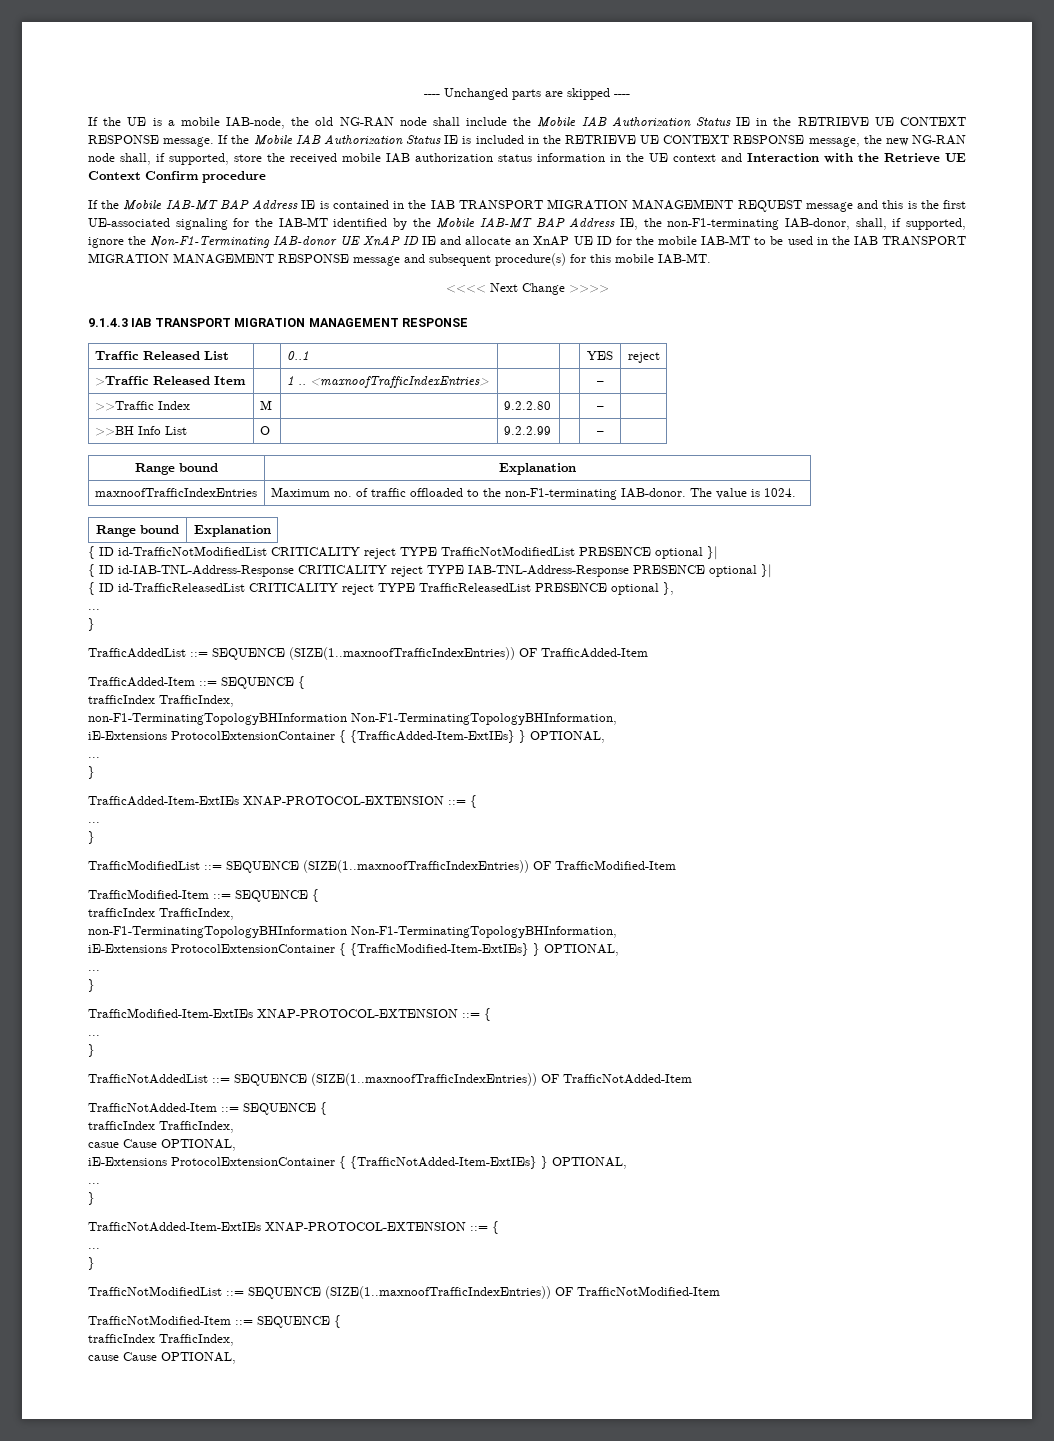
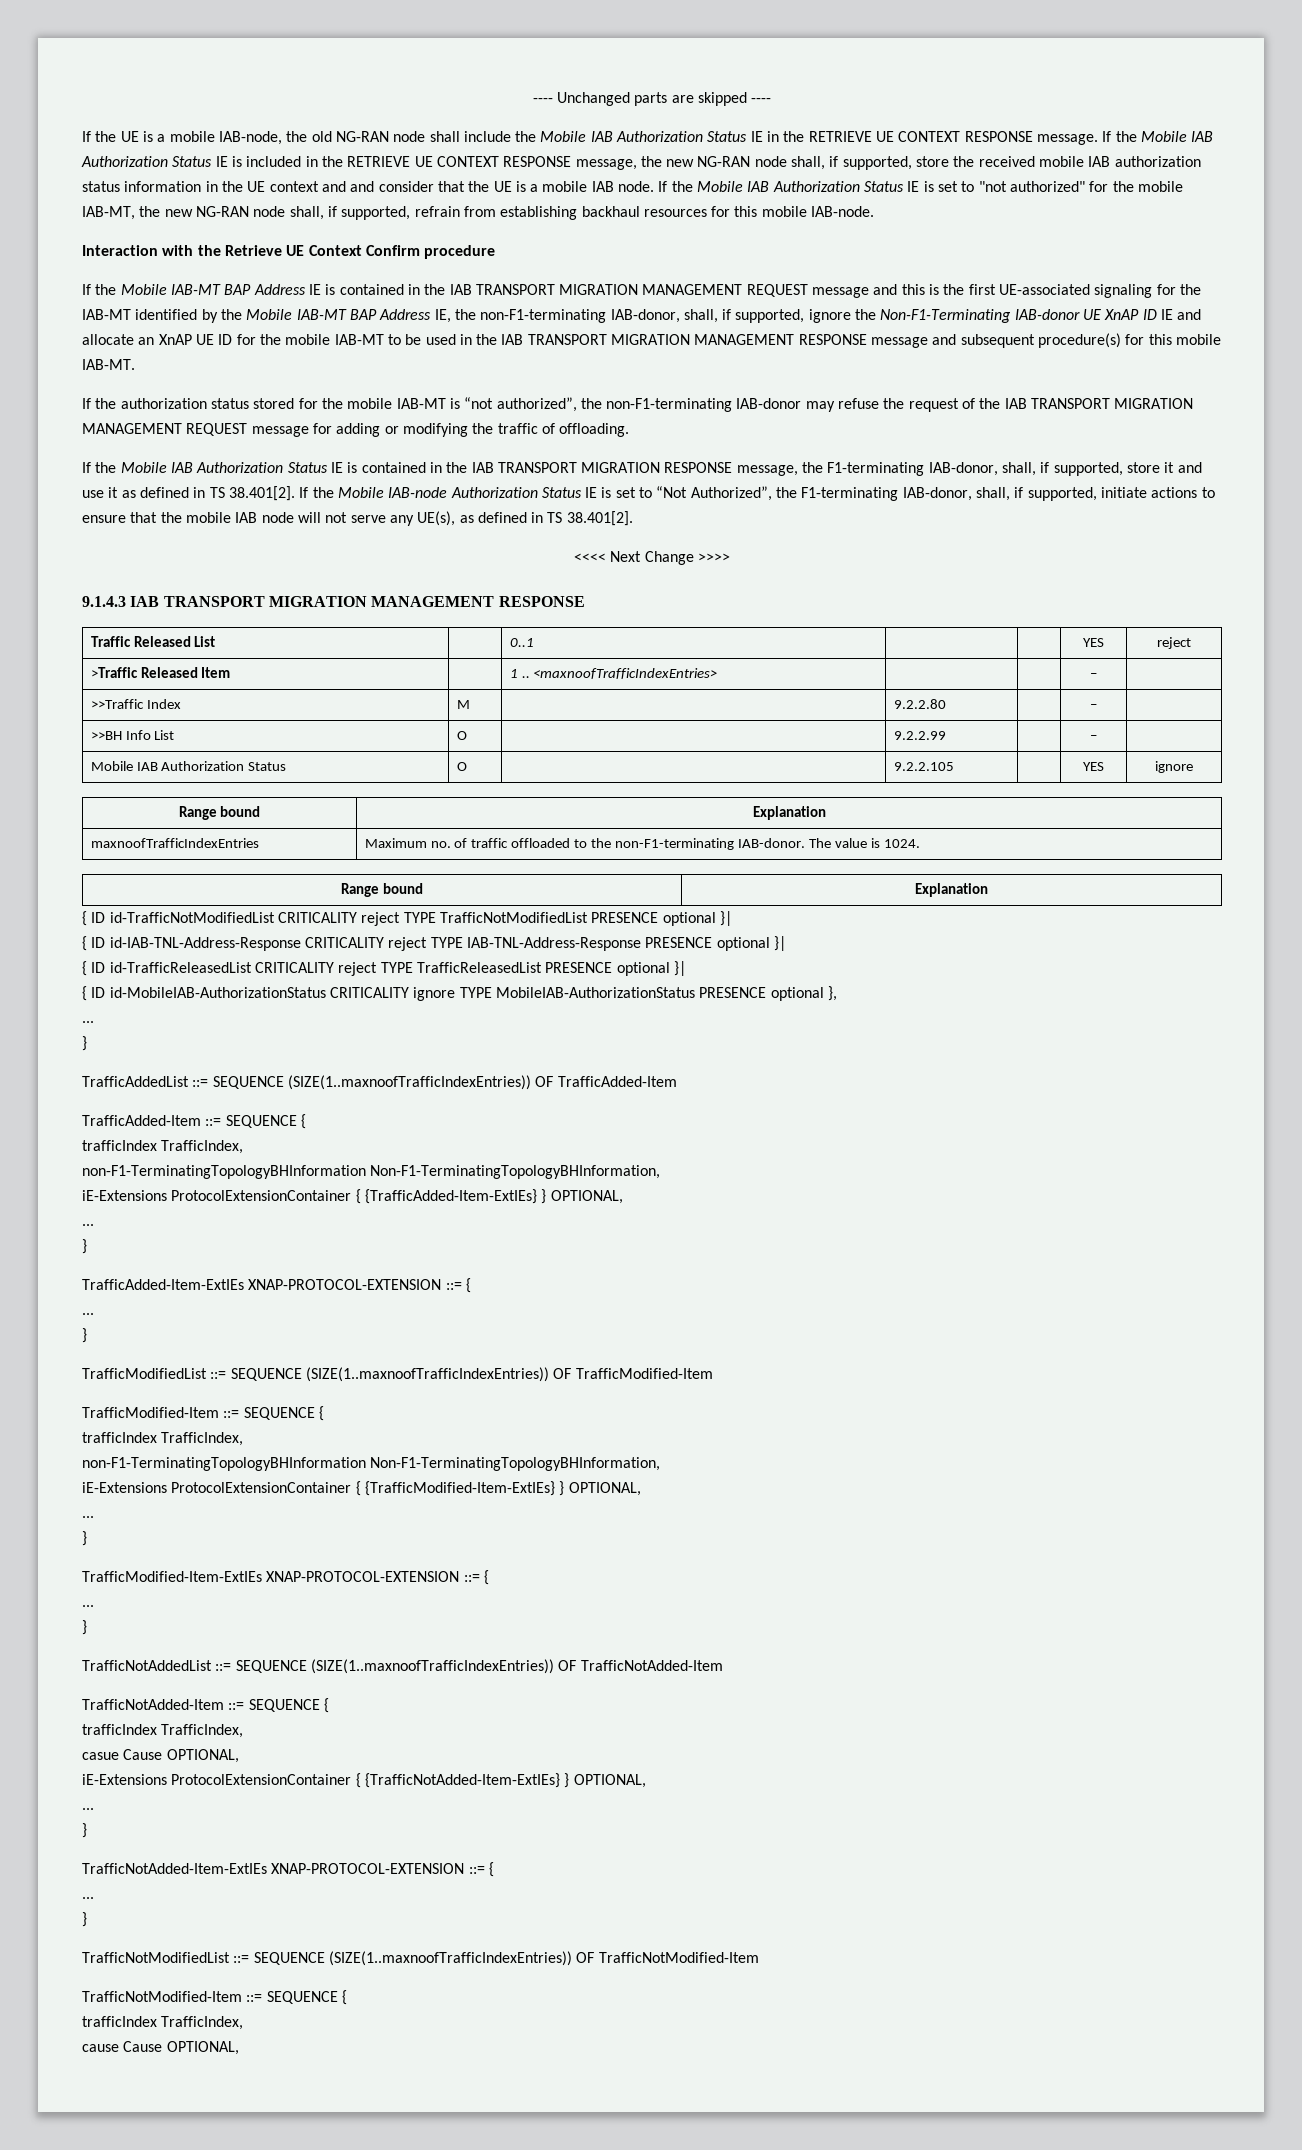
(742, 157) none -> [350,181,1183,192] [82,206,875,220] and consider that the UE is a mobile IAB node. If the Mobile IAB Authorization Status IE is set to "not authorized" for the mobile IAB-MT, the new NG-RAN node shall, if supported, refrain from establishing backhaul resources for this mobile IAB-node. //
(711, 258) none -> [82,397,1194,412] [82,423,630,437] [82,462,1202,476] [82,486,1215,501] [82,511,633,526] // If the authorization status stored for the mobile IAB-MT is “not authorized”, the non-F1-terminating IAB-donor may refuse the request of the IAB TRANSPORT MIGRATION MANAGEMENT REQUEST message for adding or modifying the traffic of offloading. // If the Mobile IAB Authorization Status IE is contained in the IAB TRANSPORT MIGRATION RESPONSE message, the F1-terminating IAB-donor, shall, if supported, store it and use it as defined in TS 38.401[2]. If the Mobile IAB-node Authorization Status IE is set to “Not Authorized”, the F1-terminating IAB-donor, shall, if supported, initiate actions to ensure that the mobile IAB node will not serve any UE(s), as defined in TS 38.401[2].
(604, 433) none -> [90,761,287,771] [456,762,467,771] [893,762,954,771] [1083,762,1104,771] [1155,761,1193,773] // Mobile IAB Authorization Status | O | | 9.2.2.105 | | YES | ignore
(659, 589) none -> [673,961,686,976] [82,986,824,1001] }| // { ID id-MobileIAB-AuthorizationStatus CRITICALITY ignore TYPE MobileIAB-AuthorizationStatus PRESENCE optional

